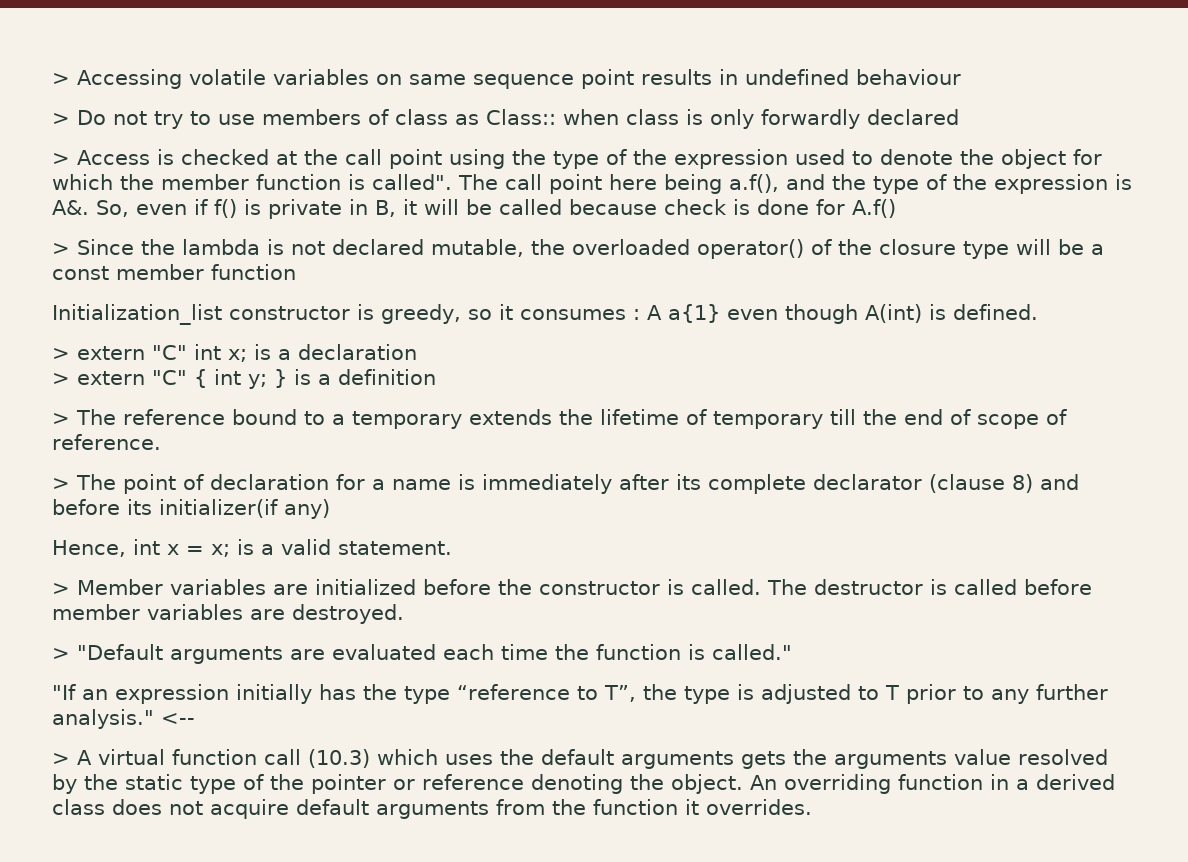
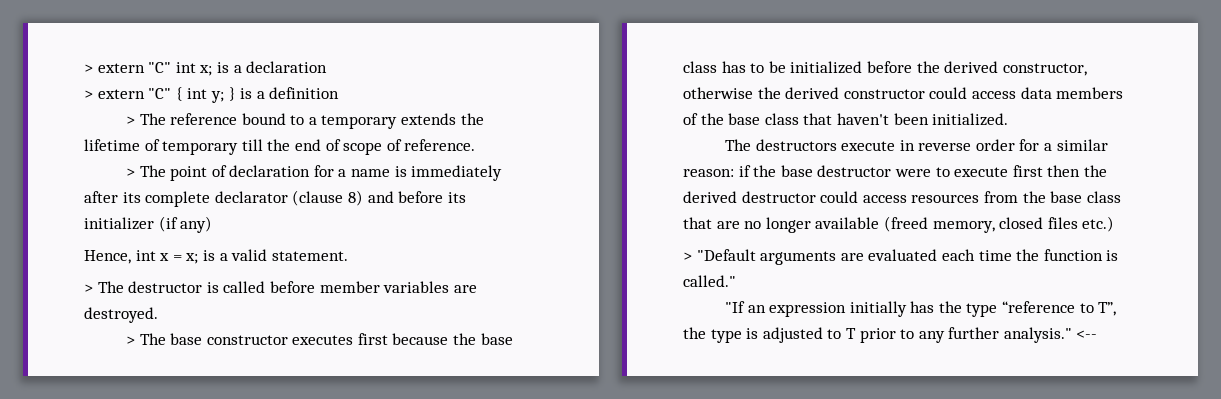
[52,69,961,89] [52,109,959,129] [52,149,1102,169] [52,174,1132,194] [52,199,896,219] [52,239,1104,259] [52,264,296,280] [52,304,1038,325] [52,348,70,360] > Accessing volatile variables on same sequence point results in undefined behaviour // > Do not try to use members of class as Class:: when class is only forwardly declared // > Access is checked at the call point using the type of the expression used to denote the object for which the member function is called". The call point here being a.f(), and the type of the expression is A&. So, even if f() is private in B, it will be called because check is done for A.f() // > Since the lambda is not declared mutable, the overloaded operator() of the closure type will be a const member function // Initialization_list constructor is greedy, so it consumes : A a{1} even though A(int) is defined. // > -> [84,64,93,73] >
[159,499,278,518] initializer(if -> [84,216,178,232] initializer (if
[77,579,761,595] Member variables are initialized before the constructor is called. -> (93, 288) none
(404, 614) none -> [125,333,513,345] [683,61,1087,76] [683,87,1124,99] [683,113,1009,126] [724,139,1108,151] [683,165,1107,177] [683,191,1121,203] [683,216,1115,233] // > The base constructor executes first because the base class has to be initialized before the derived constructor, otherwise the derived constructor could access data members of the base class that haven't been initialized. // The destructors execute in reverse order for a similar reason: if the base destructor were to execute first then the derived destructor could access resources from the base class that are no longer available (freed memory, closed files etc.)
[52,749,1108,769] [52,774,1115,794] [52,799,812,819] // > A virtual function call (10.3) which uses the default arguments gets the arguments value resolved by the static type of the pointer or reference denoting the object. An overriding function in a derived class does not acquire default arguments from the function it overrides. -> (1098, 334) none

